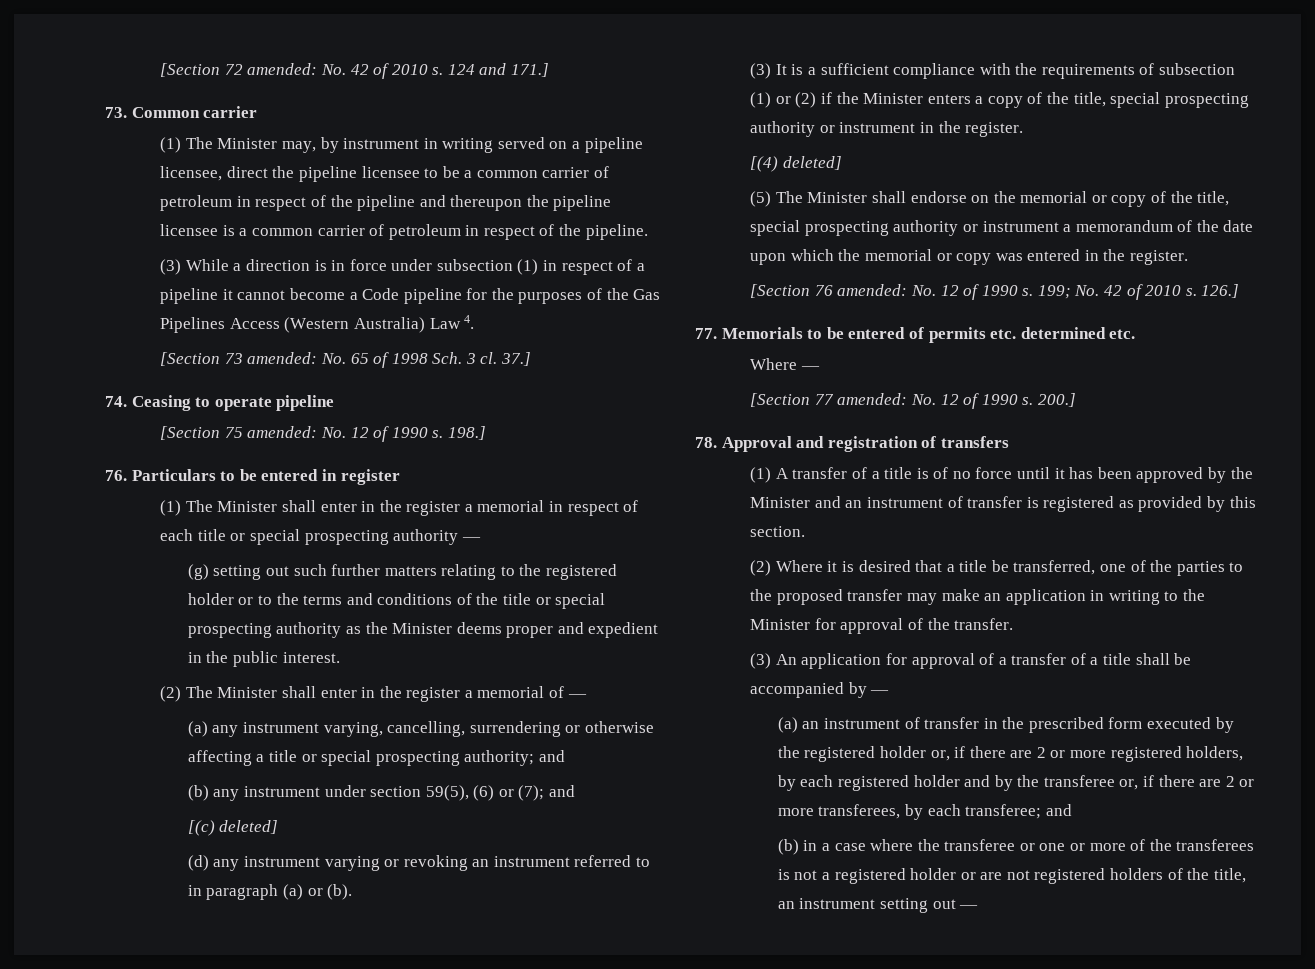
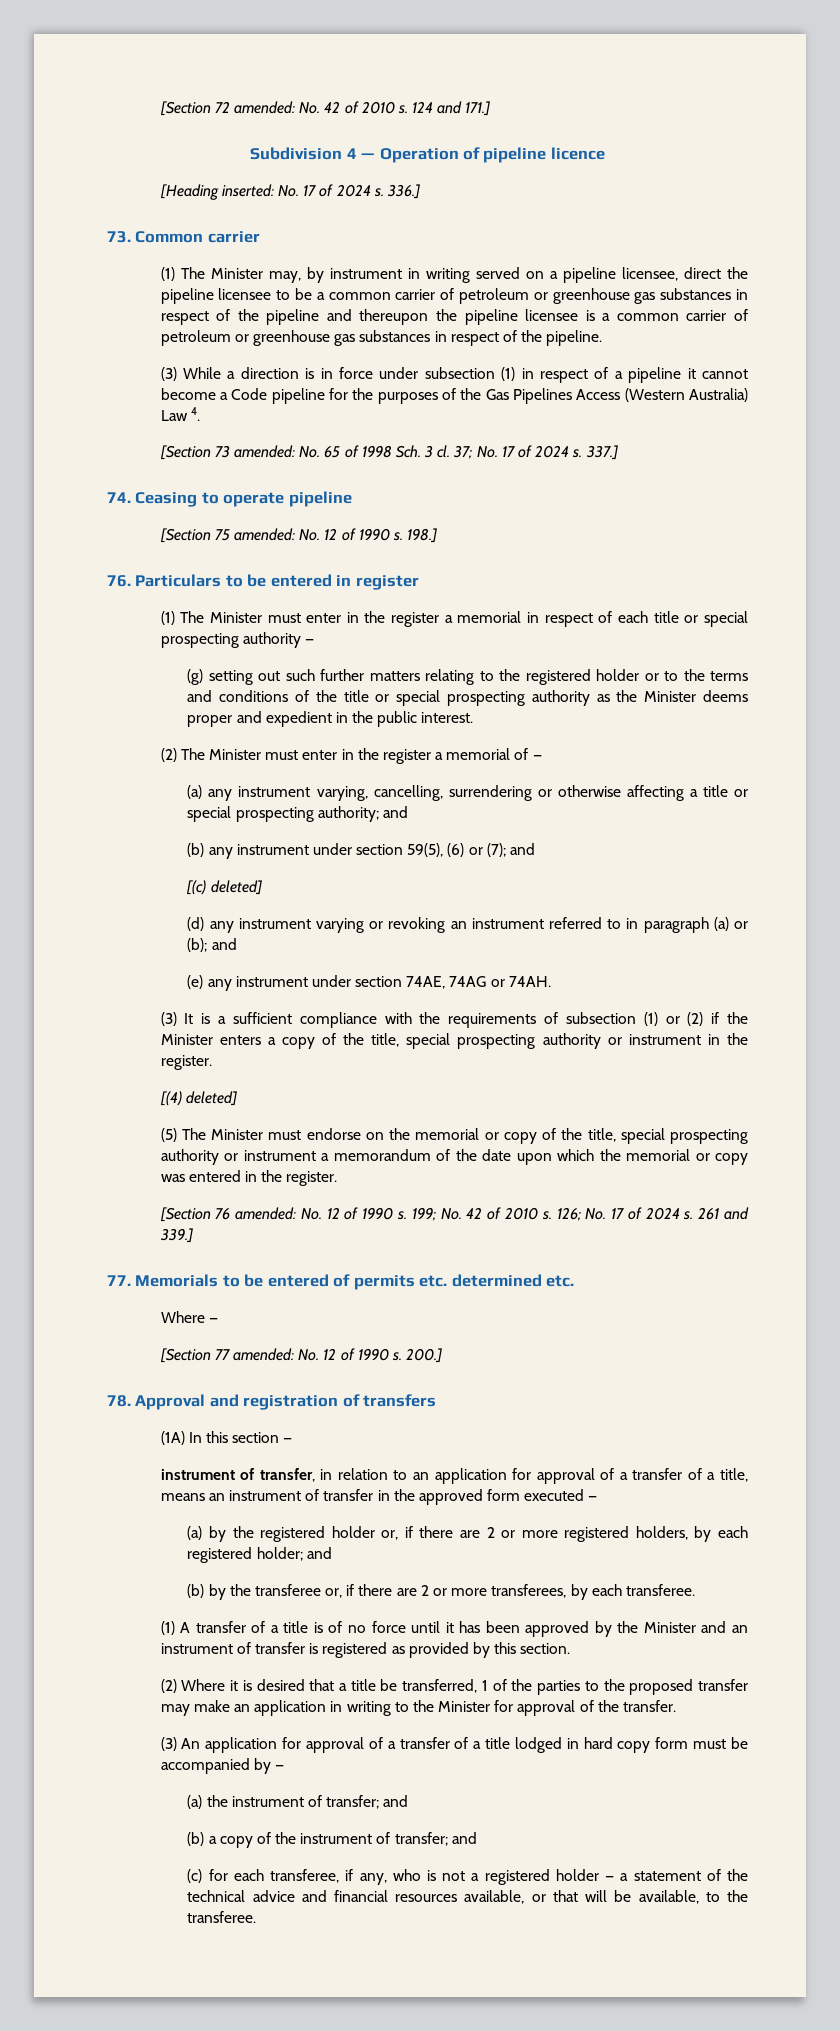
(550, 70) none -> [250,147,605,163] [159,184,420,200] // Subdivision 4 — Operation of pipeline licence // [Heading inserted: No. 17 of 2024 s. 336.]
(233, 203) none -> [533,288,732,304] or greenhouse gas substances
(461, 232) none -> [234,330,431,346] or greenhouse gas substances
[501,352,532,366] 37.] -> [453,445,618,460] 37; No. 17 of 2024 s. 337.]
[281,500,316,512] shall -> [267,613,301,623] must
[281,686,316,698] shall -> [265,750,299,760] must
[327,884,353,900] (b). -> [187,938,237,952] [187,975,551,991] (b); and // (e) any instrument under section 74AE, 74AG or 74AH.
[871,191,906,203] shall -> [268,1130,302,1140] must
[1201,284,1240,298] 126.] -> [556,1207,749,1221] [159,1228,193,1243] 126; No. 17 of 2024 s. 261 and 339.]
(1009, 442) none -> [160,1431,293,1445] [160,1468,748,1484] [160,1489,598,1505] [187,1526,748,1542] [187,1547,332,1563] [187,1584,695,1600] // (1A) In this section — // instrument of transfer, in relation to an application for approval of a transfer of a title, means an instrument of transfer in the approved form executed — // (a) by the registered holder or, if there are 2 or more registered holders, by each registered holder; and // (b) by the transferee or, if there are 2 or more transferees, by each transferee.
[1100,564,1127,572] one -> [481,1680,488,1691] 1
[1135,653,1170,665] shall -> [514,1737,727,1753] lodged in hard copy form must
[802,717,1234,733] [777,746,1244,762] [777,775,1255,791] [777,804,1072,820] [777,839,1255,855] an instrument of transfer in the prescribed form executed by the registered holder or, if there are 2 or more registered holders, by each registered holder and by the transferee or, if there are 2 or more transferees, by each transferee; and // (b) in a case where the transferee or one or more of the transferees -> [206,1795,409,1809] [187,1832,477,1848] [187,1869,421,1885] the instrument of transfer; and // (b) a copy of the instrument of transfer; and // (c) for each transferee, if any, who
[960,868,1246,884] [777,898,979,913] or are not registered holders of the title, an instrument setting out — -> [605,1869,748,1881] [187,1890,748,1904] [187,1911,257,1923] — a statement of the technical advice and financial resources available, or that will be available, to the transferee.

